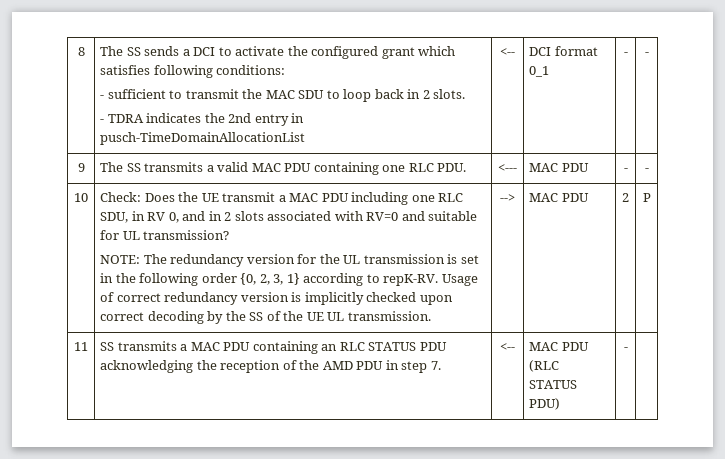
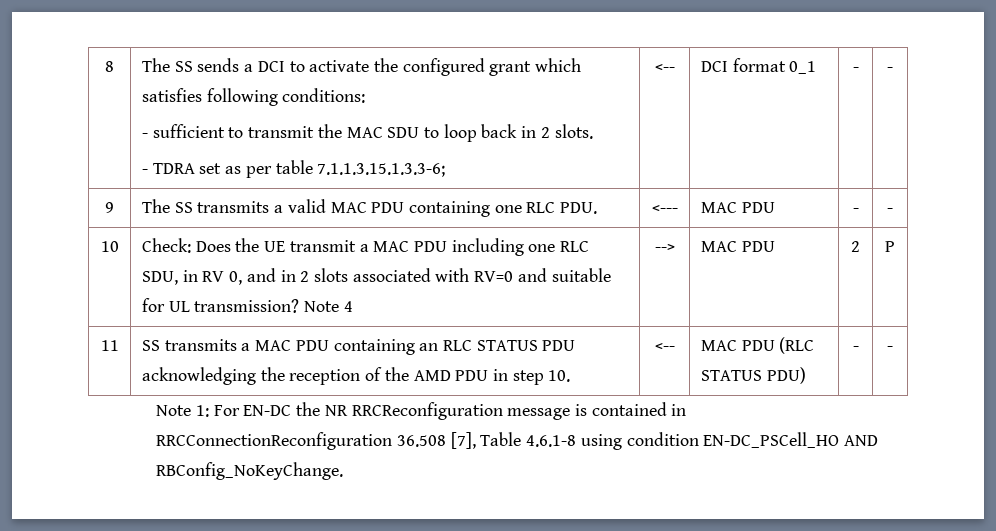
[146,113,305,126] [100,132,306,145] indicates the 2nd entry in pusch-TimeDomainAllocationList -> [199,160,446,178] set as per table 7.1.1.3.15.1.3.3-6;
[100,254,479,267] [100,273,478,286] [100,292,453,305] [100,311,431,324] // NOTE: The redundancy version for the UL transmission is set in the following order {0, 2, 3, 1} according to repK-RV. Usage of correct redundancy version is implicitly checked upon correct decoding by the SS of the UE UL transmission. -> [304,301,353,312] Note 4
[430,361,441,370] 7. -> [548,370,571,382] 10.
(628, 349) none -> [887,346,893,351] [156,402,687,420] [156,432,879,450] [156,462,344,480] - // Note 1: For EN-DC the NR RRCReconfiguration message is contained in RRCConnectionReconfiguration 36.508 [7], Table 4.6.1-8 using condition EN-DC_PSCell_HO AND RBConfig_NoKeyChange.

